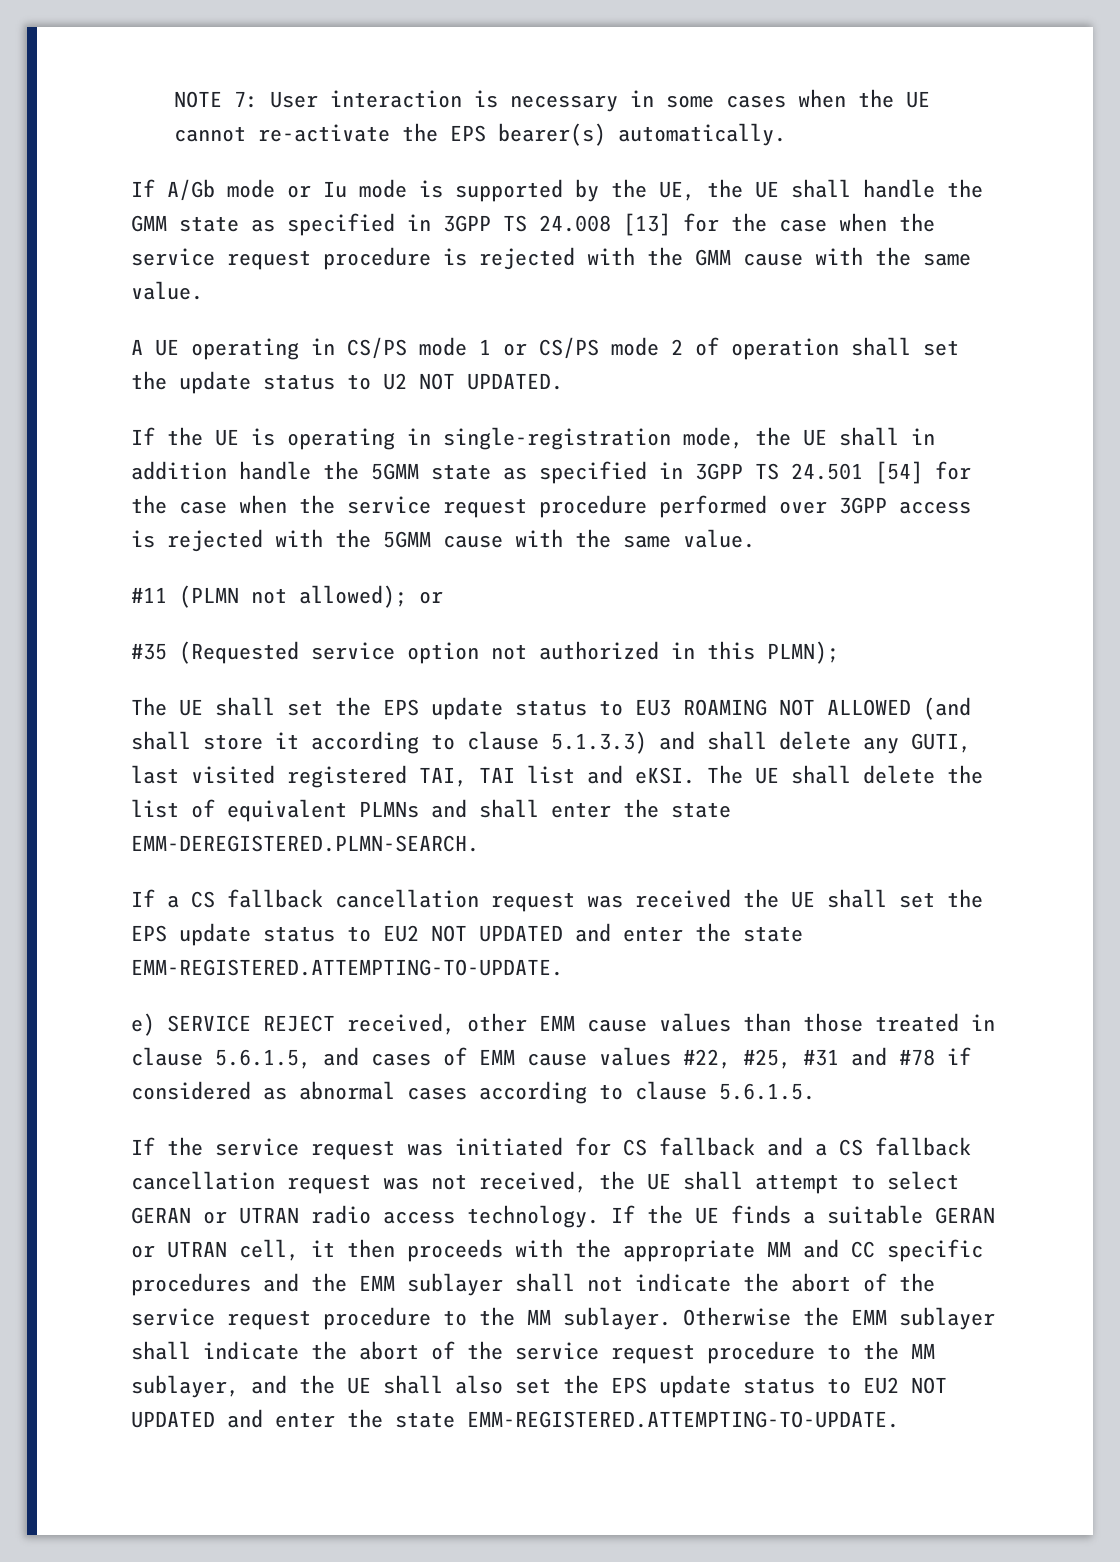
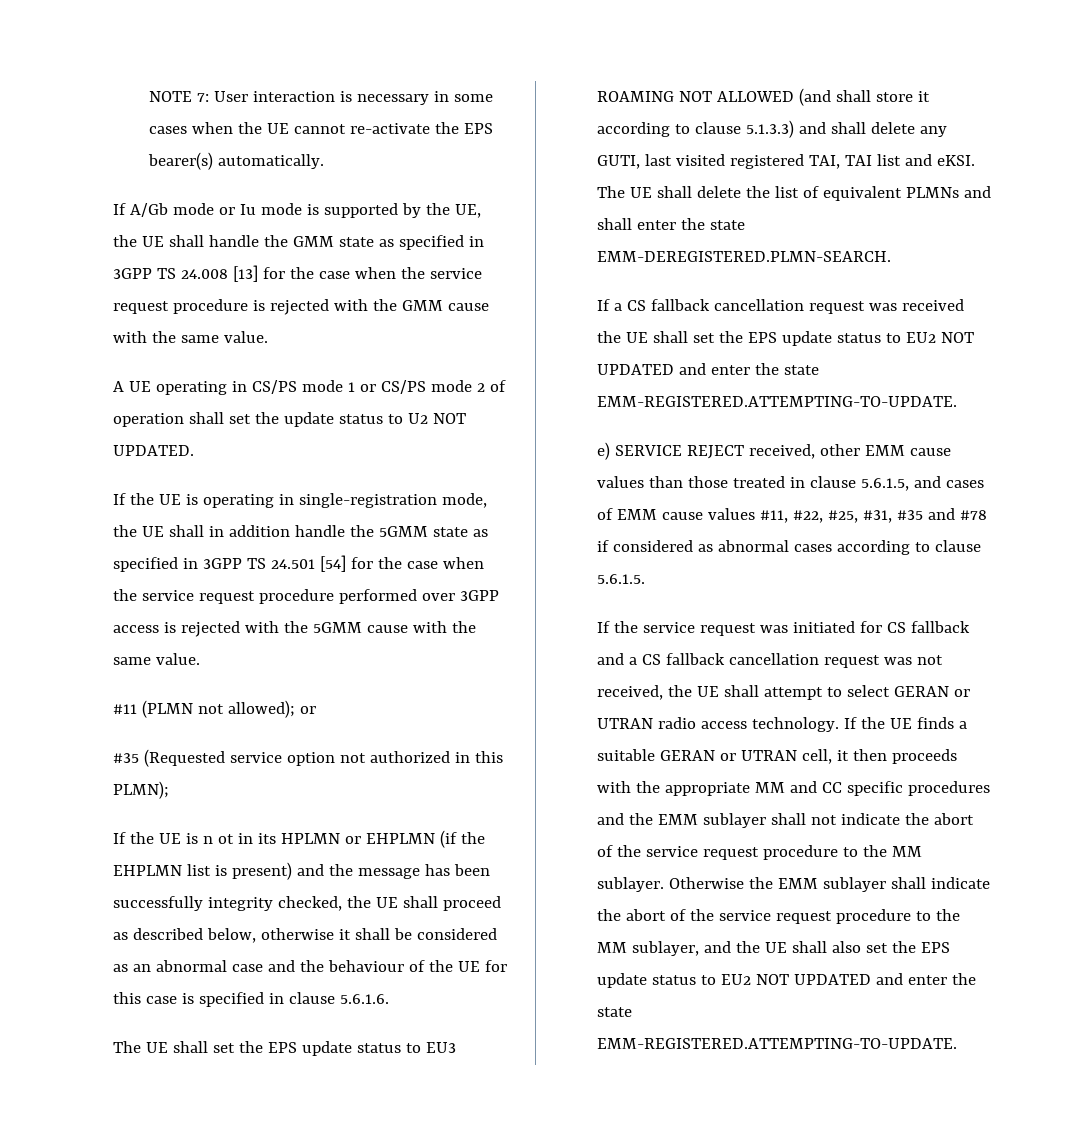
(839, 652) none -> [112,830,485,848] [112,862,490,880] [112,896,501,911] [112,928,497,943] [112,960,507,972] [112,992,389,1007] // If the UE is n ot in its HPLMN or EHPLMN (if the EHPLMN list is present) and the message has been successfully integrity checked, the UE shall proceed as described below, otherwise it shall be considered as an abnormal case and the behaviour of the UE for this case is specified in clause 5.6.1.6.
(671, 1056) none -> [759,510,788,523] #11,
[802,1049,839,1066] #31 -> [862,510,923,523] #31, #35

